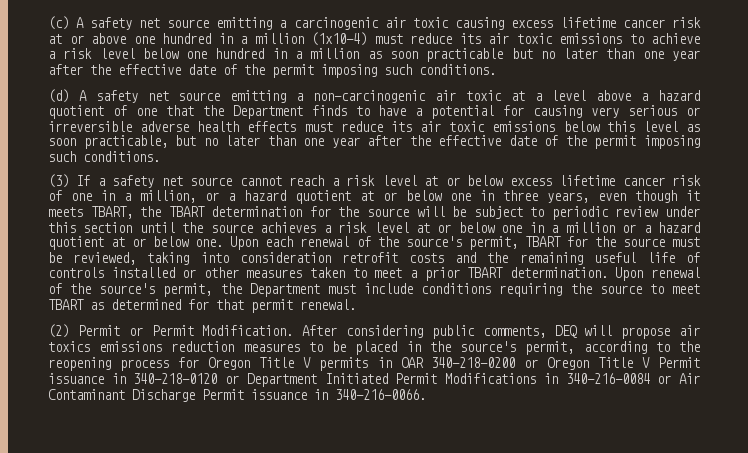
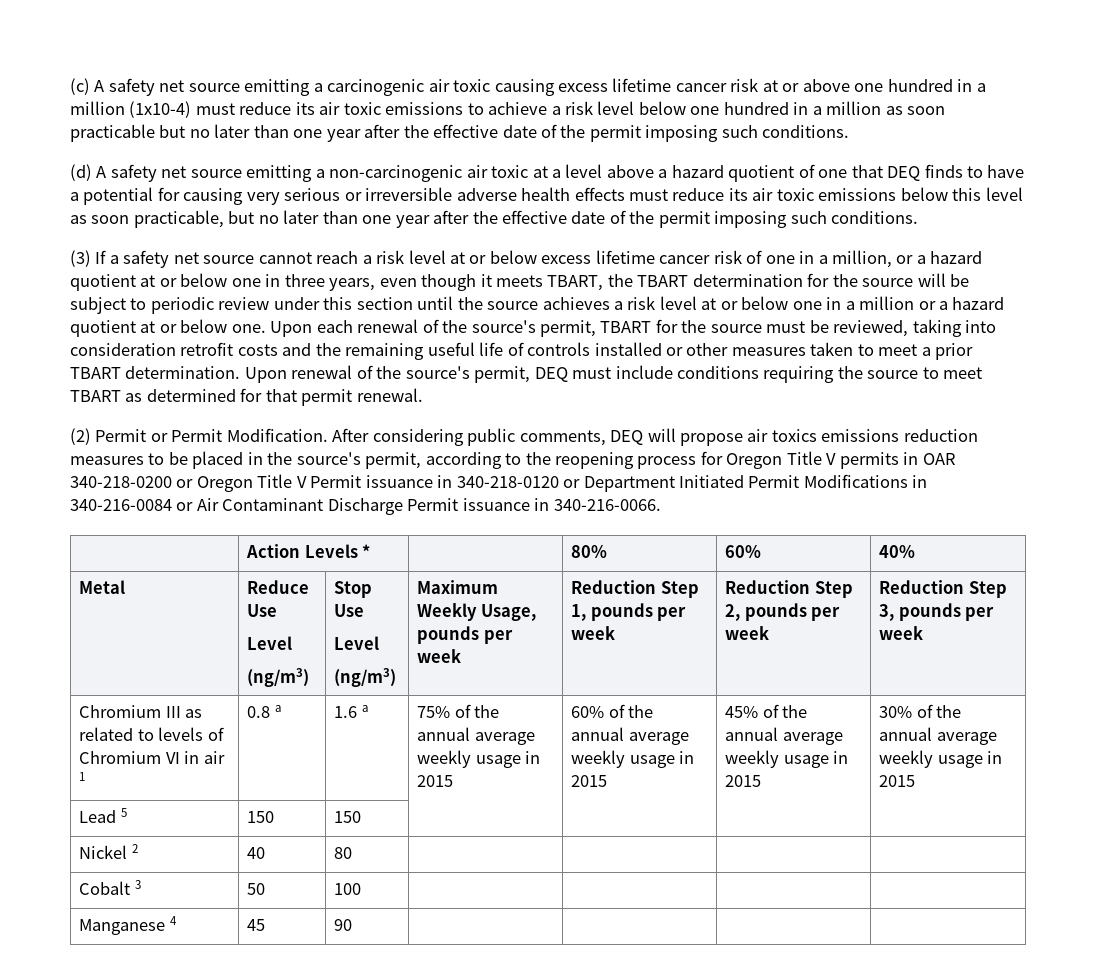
[202,105,303,119] the Department -> [887,166,921,181] DEQ
[220,283,320,297] the Department -> [534,367,568,382] DEQ
(426, 394) none -> [246,544,371,558] [571,545,608,558] [725,545,762,558] [879,545,916,558] [79,580,126,594] [247,580,310,594] [247,604,278,617] [247,636,293,650] [247,668,310,687] [334,581,373,598] [334,604,365,617] [334,636,380,650] [334,668,397,687] [417,580,499,594] [417,603,536,621] [417,626,513,644] [417,649,462,663] [571,580,699,598] [571,603,687,621] [571,626,616,640] [725,580,853,598] [725,603,841,621] [725,626,770,640] [879,580,1007,598] [879,603,995,621] [879,626,924,640] [79,705,203,718] [79,727,224,741] [79,751,225,764] [79,772,86,781] [247,705,281,718] [334,705,368,718] [417,704,500,718] [417,727,535,745] [417,750,541,768] [417,775,454,787] [571,704,654,718] [571,727,689,745] [571,750,695,768] [571,775,608,787] [725,704,808,718] [725,727,843,745] [725,750,849,768] [725,775,762,787] [879,704,962,718] [879,727,997,745] [879,750,1003,768] [879,775,916,787] [79,808,127,823] [247,811,275,823] [334,811,362,823] [79,844,138,859] [247,847,266,859] [334,847,353,859] [79,880,141,895] [247,883,266,895] [334,883,362,895] [79,916,177,935] [247,919,266,931] [334,919,353,931] // | Action Levels * | | 80% | 60% | 40% // Metal | Reduce Use // Level // (ng/m3) | Stop Use // Level // (ng/m3) | Maximum Weekly Usage, pounds per week | Reduction Step 1, pounds per week | Reduction Step 2, pounds per week | Reduction Step 3, pounds per week // Chromium III as related to levels of Chromium VI in air 1 | 0.8 a | 1.6 a | 75% of the annual average weekly usage in 2015 | 60% of the annual average weekly usage in 2015 | 45% of the annual average weekly usage in 2015 | 30% of the annual average weekly usage in 2015 // Lead 5 | 150 | 150 | | | | // Nickel 2 | 40 | 80 | | | | // Cobalt 3 | 50 | 100 | | | | // Manganese 4 | 45 | 90 | | | |

